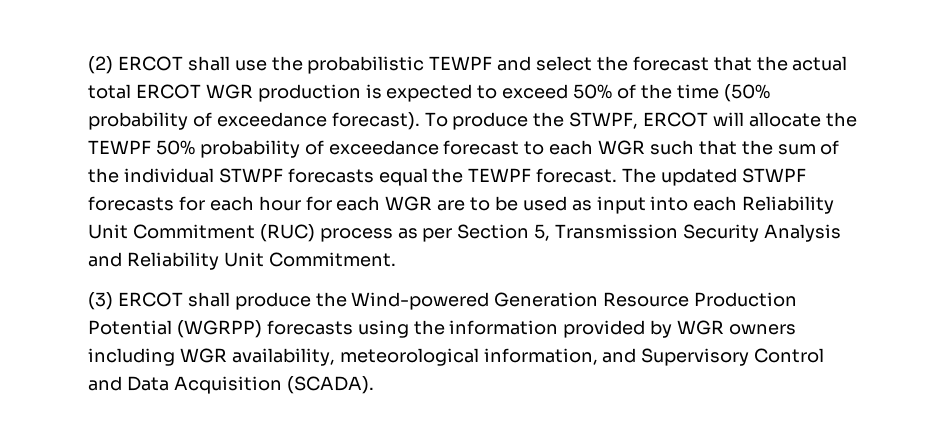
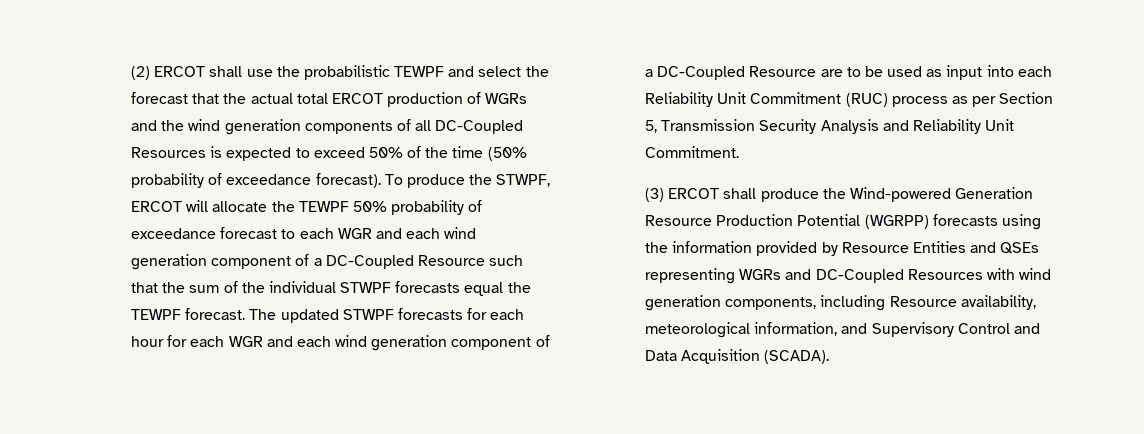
[205,84,361,102] WGR production -> [387,92,528,107] [130,119,524,135] [130,147,206,158] production of WGRs and the wind generation components of all DC-Coupled Resources
(646, 147) none -> [375,227,477,239] [130,254,485,270] and each wind generation component of a DC-Coupled Resource
(433, 203) none -> [266,335,550,351] [644,66,817,80] and each wind generation component of a DC-Coupled Resource
[677,320,796,335] [88,348,228,366] WGR owners including WGR -> [841,241,1040,254] [644,268,1052,284] [644,295,957,311] Resource Entities and QSEs representing WGRs and DC-Coupled Resources with wind generation components, including Resource

